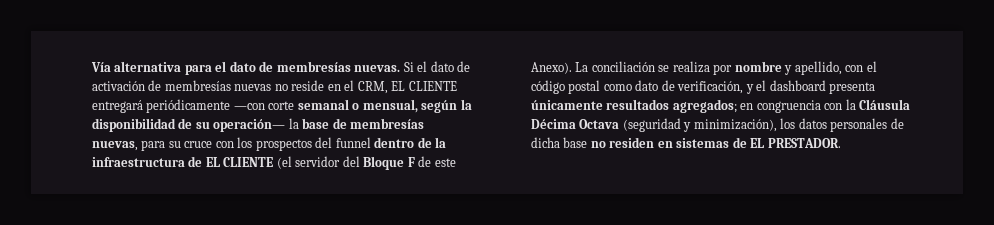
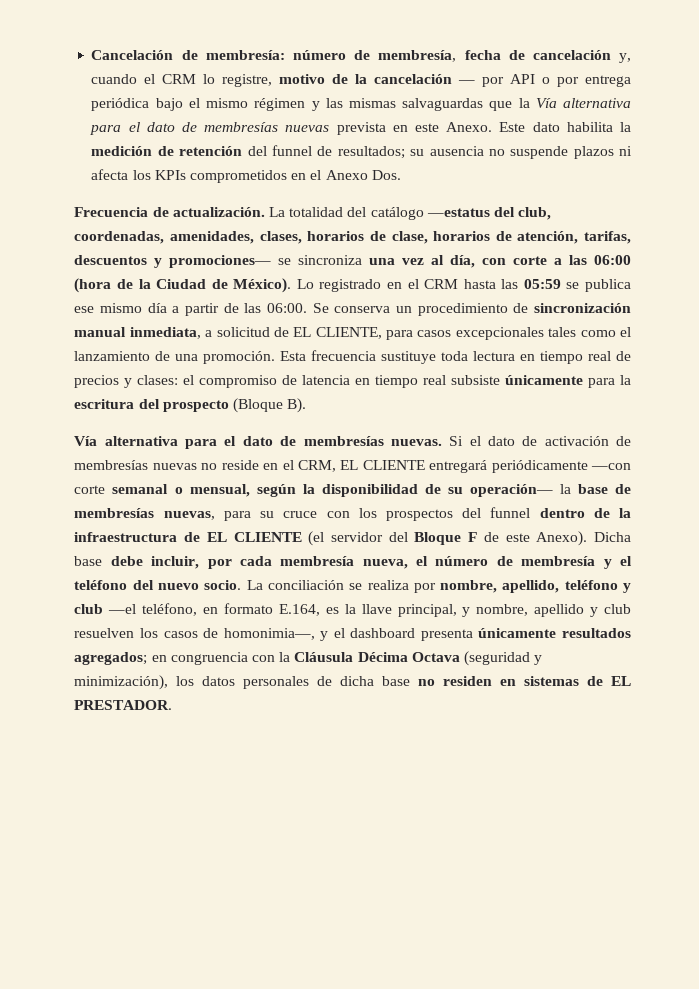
(90, 67) none -> [91,50,632,63] [91,74,631,87] [91,98,632,111] [90,122,631,135] [91,145,632,159] [91,169,401,183] [74,207,552,220] [74,231,632,244] [74,255,632,268] [74,278,632,293] [74,303,631,316] [74,327,631,340] [74,350,632,364] [74,375,632,388] [74,398,307,413] Cancelación de membresía: número de membresía, fecha de cancelación y, cuando el CRM lo registre, motivo de la cancelación — por API o por entrega periódica bajo el mismo régimen y las mismas salvaguardas que la Vía alternativa para el dato de membresías nuevas prevista en este Anexo. Este dato habilita la medición de retención del funnel de resultados; su ausencia no suspende plazos ni afecta los KPIs comprometidos en el Anexo Dos. // Frecuencia de actualización. La totalidad del catálogo —estatus del club, coordenadas, amenidades, clases, horarios de clase, horarios de atención, tarifas, descuentos y promociones— se sincroniza una vez al día, con corte a las 06:00 (hora de la Ciudad de México). Lo registrado en el CRM hasta las 05:59 se publica ese mismo día a partir de las 06:00. Se conserva un procedimiento de sincronización manual inmediata, a solicitud de EL CLIENTE, para casos excepcionales tales como el lanzamiento de una promoción. Esta frecuencia sustituye toda lectura en tiempo real de precios y clases: el compromiso de latencia en tiempo real subsiste únicamente para la escritura del prospecto (Bloque B). //
(572, 68) none -> [594,532,632,542] [74,556,632,569] [74,580,242,590] Dicha base debe incluir, por cada membresía nueva, el número de membresía y el teléfono del nuevo socio.
[734,61,877,75] [530,80,744,94] nombre y apellido, con el código postal como dato de verificación, -> [440,580,631,593] [74,603,631,617] [74,628,315,640] nombre, apellido, teléfono y club —el teléfono, en formato E.164, es la llave principal, y nombre, apellido y club resuelven los casos de homonimia—,

